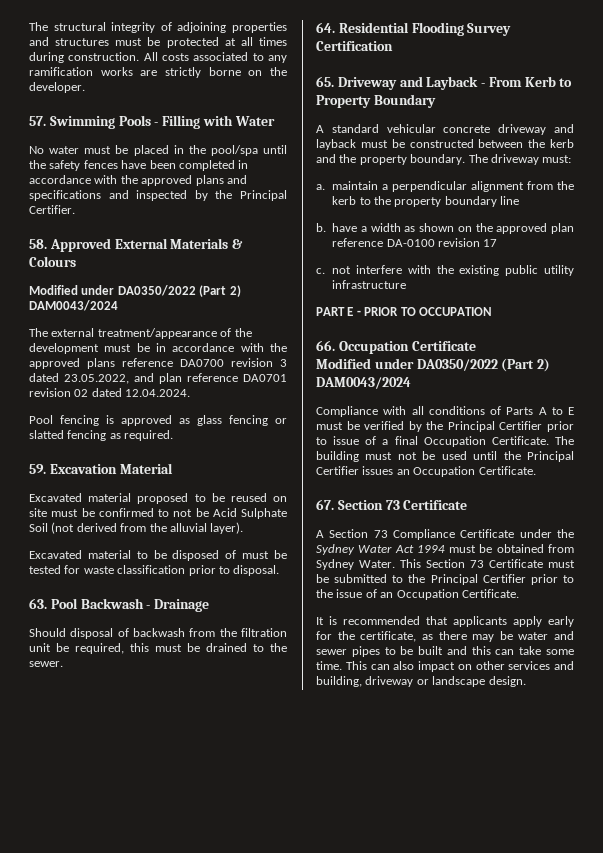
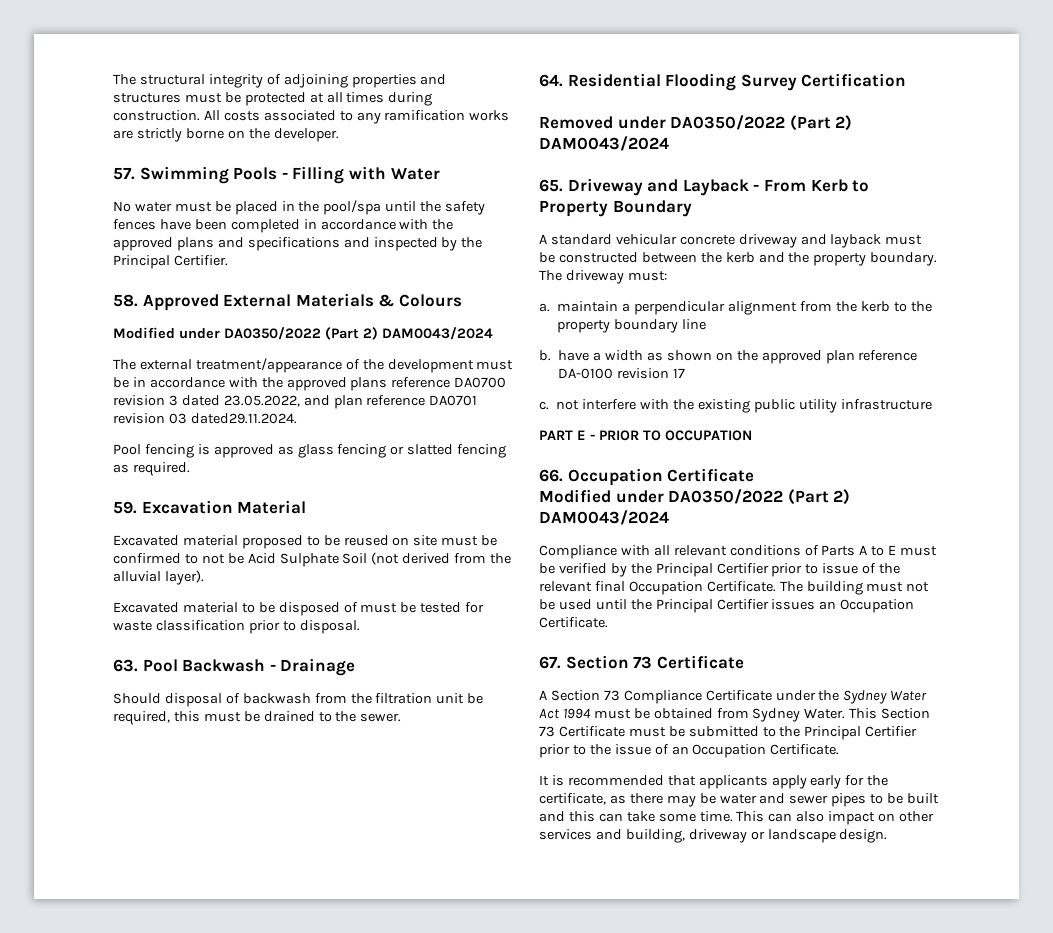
[74,388,191,397] 02 dated 12.04.2024. -> [168,413,297,424] 03 dated29.11.2024.
(393, 46) none -> [539,115,853,131] [539,136,669,151] // Removed under DA0350/2022 (Part 2) DAM0043/2024
(424, 410) none -> [673,545,727,556] relevant
[382,439,389,445] a -> [879,563,901,574] [539,581,592,592] the relevant

